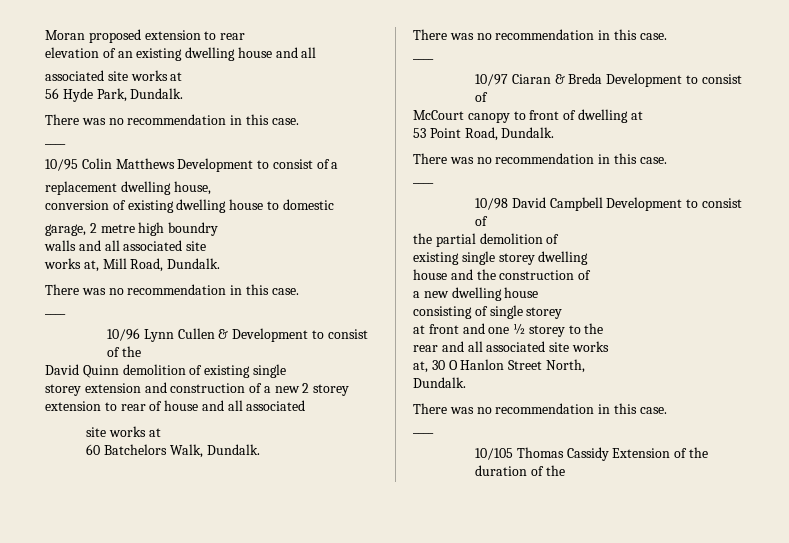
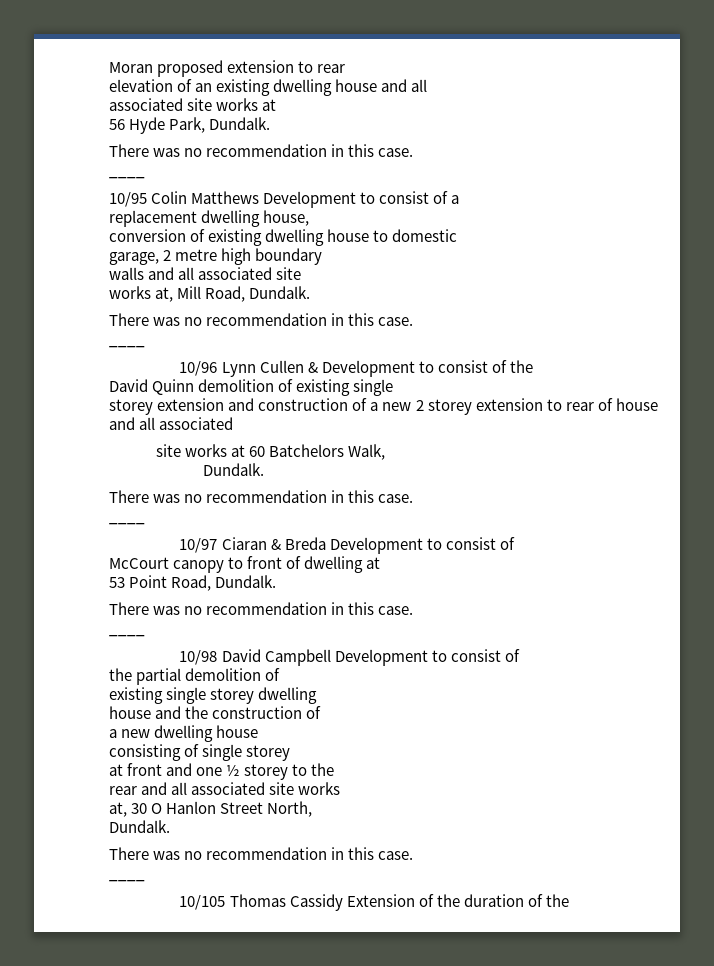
[168,222,219,236] boundry -> [255,248,323,265] boundary
(161, 432) // -> (246, 451) none
(203, 451) none -> (386, 452) //

